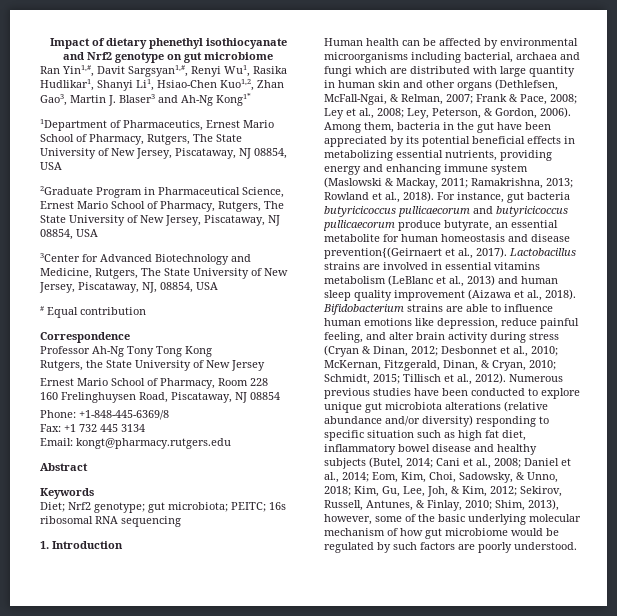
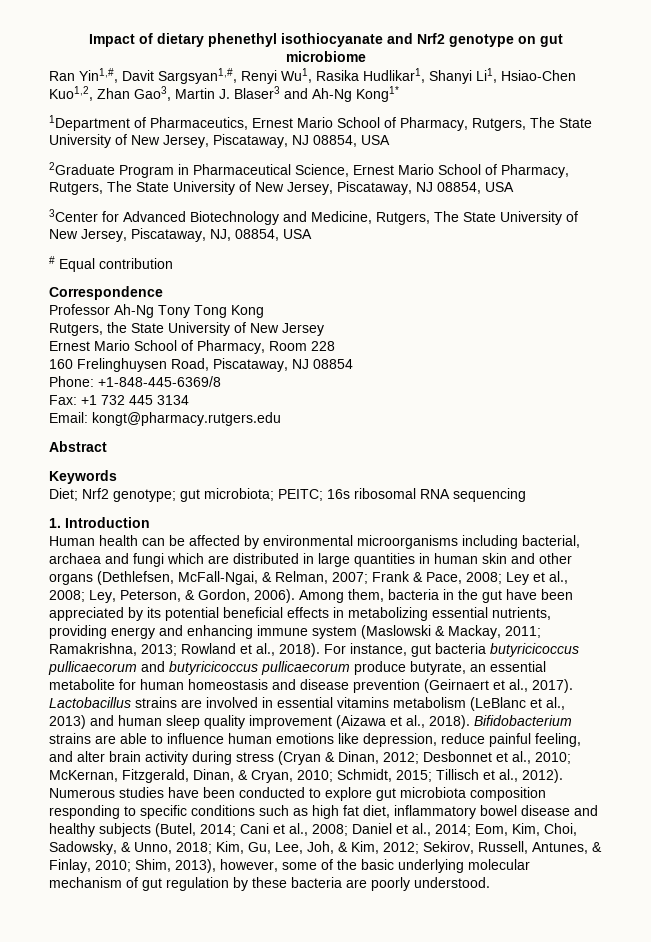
[473,66,575,77] with large quantity -> [303,553,415,567] in large quantities
[324,247,442,259] prevention{(Geirnaert -> [353,679,489,693] prevention (Geirnaert
[324,388,370,399] previous -> (115, 793) none
[324,402,362,413] unique -> (372, 794) none
[445,401,548,412] [324,415,473,427] alterations (relative abundance and/or diversity) -> [470,787,546,801] composition
[367,430,414,438] situation -> [191,805,255,816] conditions
[400,528,559,539] [324,542,455,553] how gut microbiome would be regulated by such factors -> [142,877,342,891] gut regulation by these bacteria

